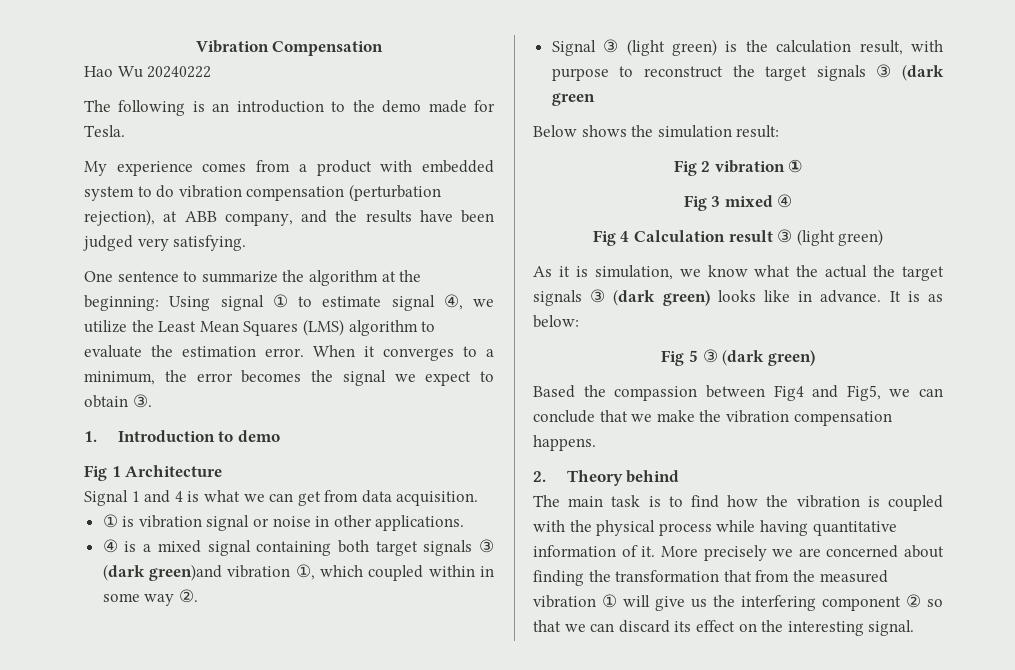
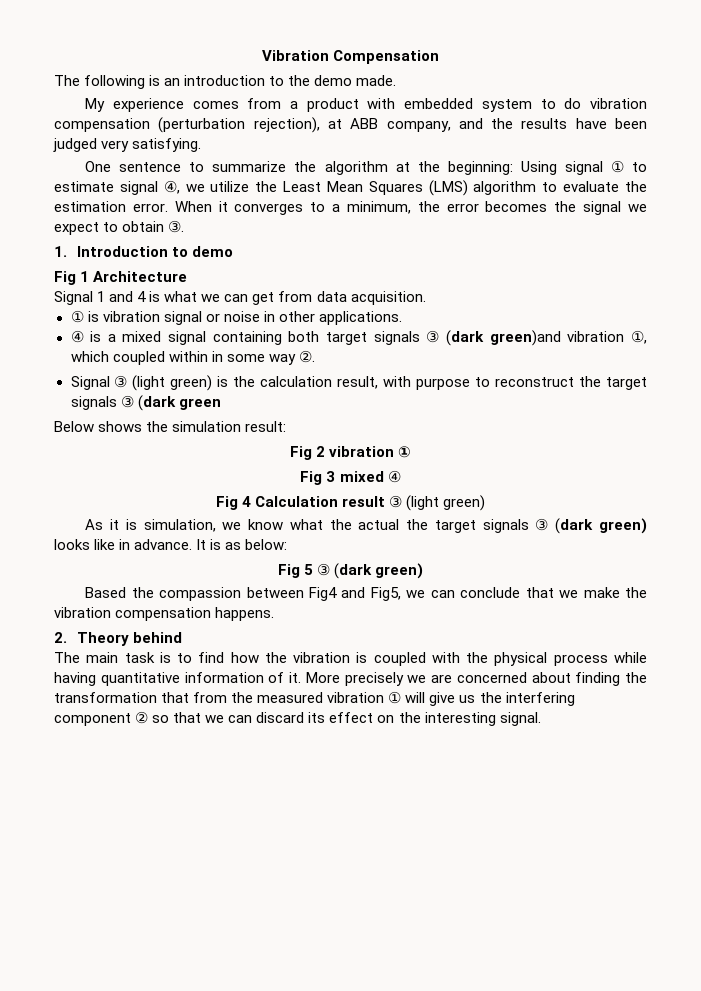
[84,66,212,78] // Hao Wu 20240222 -> (440, 57) none
[428,100,496,113] [84,125,125,137] made for Tesla. -> [356,75,397,86] made.

